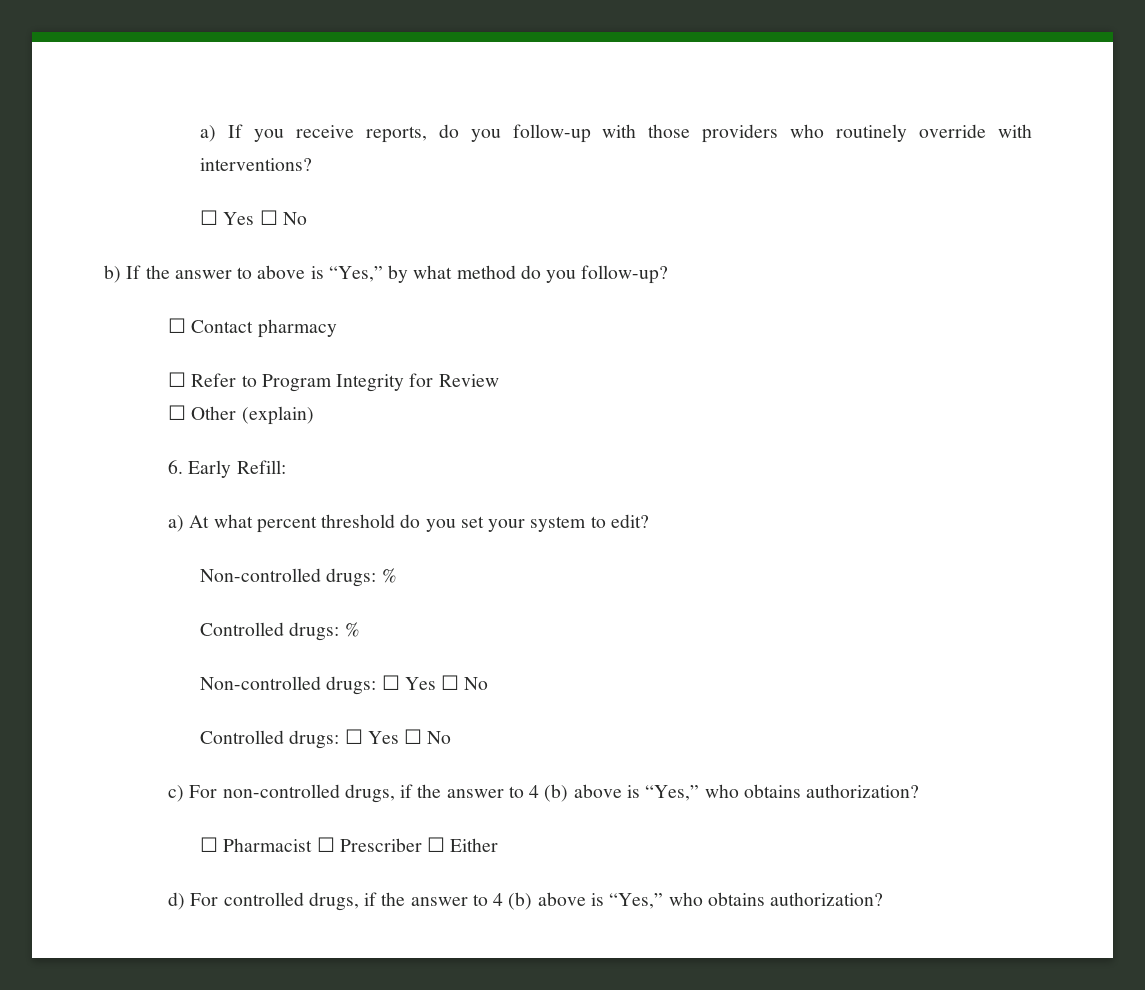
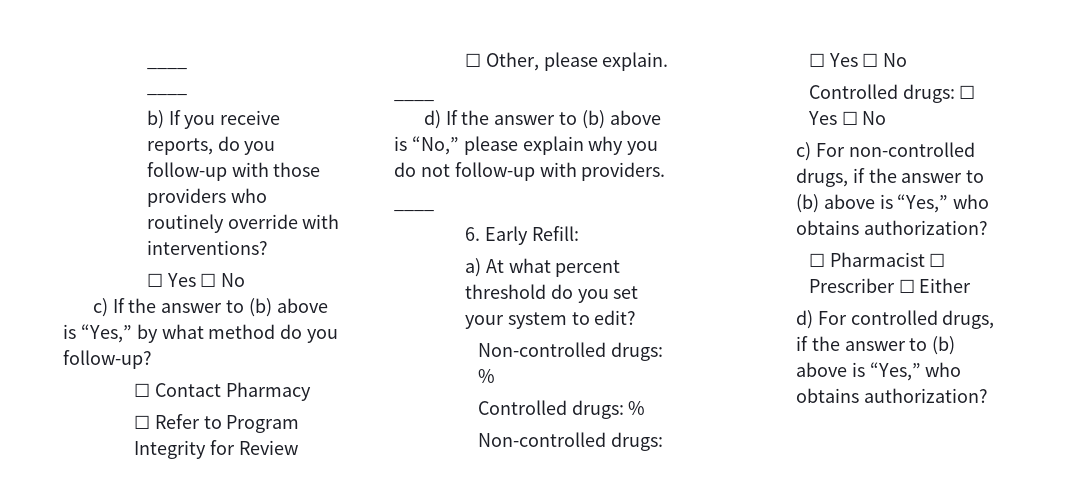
[200,125,217,142] a) -> [146,67,187,70] [146,93,187,96] [146,110,164,129] ____ // ____ // b)
[104,265,253,283] b) If the answer to -> [92,298,273,317] c) If the answer to (b)
[257,319,337,338] pharmacy -> [225,382,311,401] Pharmacy
[191,406,314,425] Other (explain) -> [485,52,669,71] [394,99,434,102] [423,110,661,129] [394,136,659,155] [394,162,666,181] [394,209,434,212] Other, please explain. // ____ // d) If the answer to (b) above is “No,” please explain why you do not follow-up with providers. // ____
[529,785,540,798] 4 -> (985, 176) none
[493,893,504,906] 4 -> (928, 344) none

